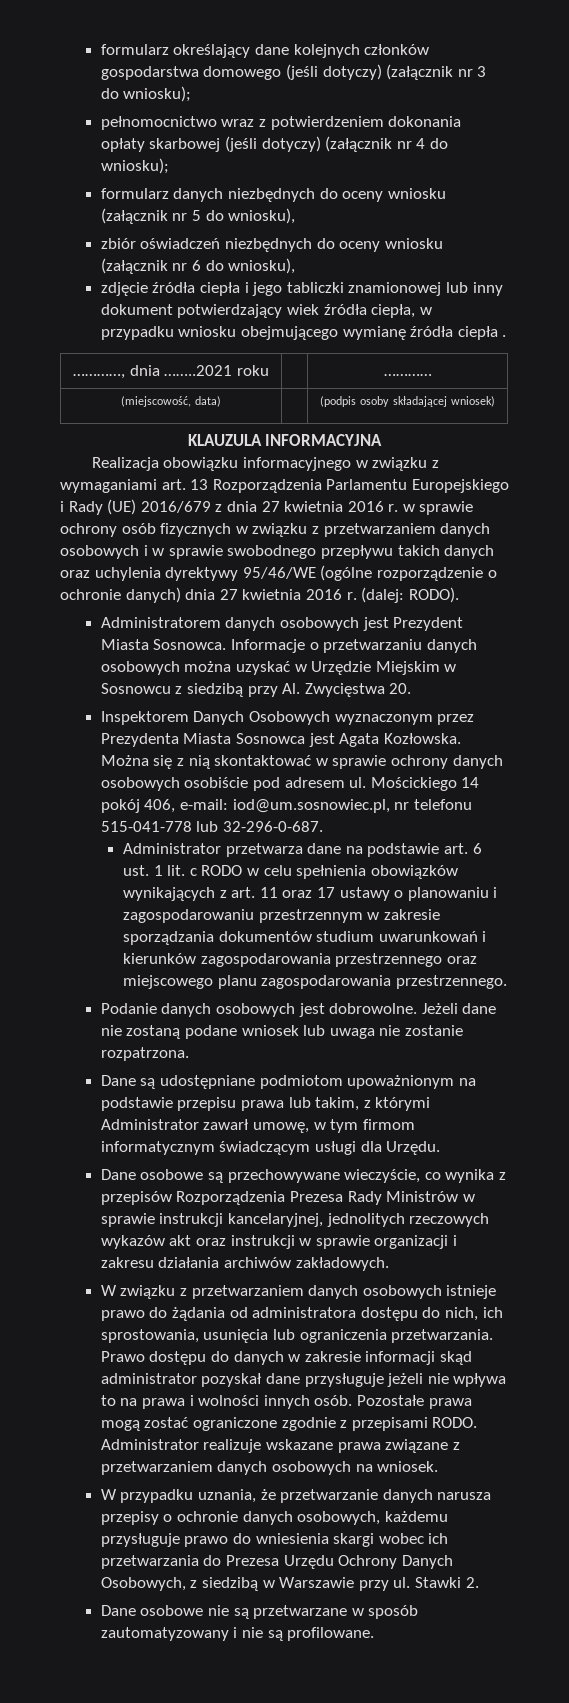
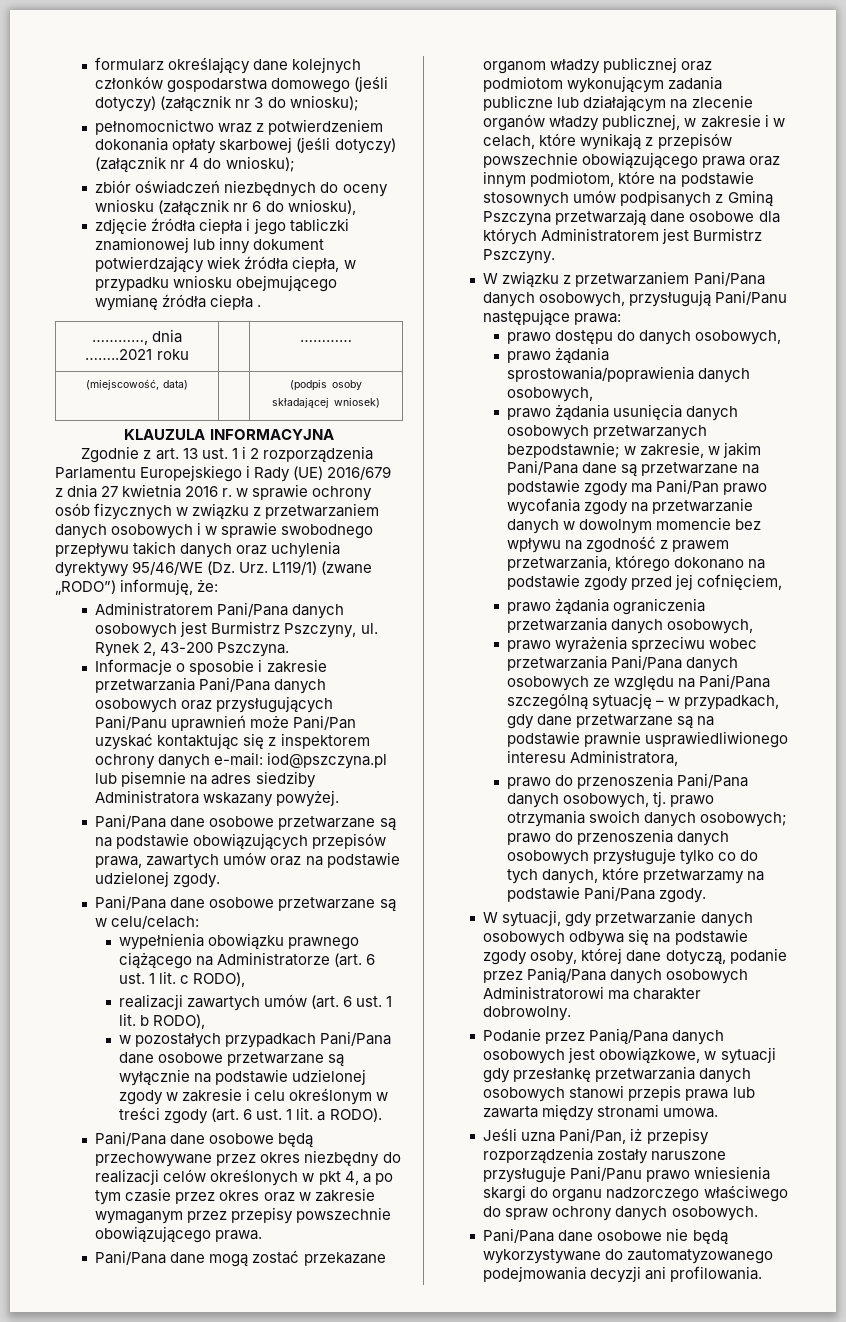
[100,188,446,202] [100,208,296,224] // formularz danych niezbędnych do oceny wniosku (załącznik nr 5 do wniosku), -> (295, 164) none
[91,457,439,471] [60,479,322,493] Realizacja obowiązku informacyjnego w związku z wymaganiami art. 13 Rozporządzenia -> [81,446,373,463] Zgodnie z art. 13 ust. 1 i 2 rozporządzenia
[320,565,497,581] [60,587,459,603] [100,617,464,631] [100,639,477,653] [100,661,457,675] [100,683,412,697] [100,711,475,725] [100,733,461,747] [100,755,503,769] [100,777,480,791] [100,799,472,813] [100,821,324,832] [123,843,469,857] (ogólne rozporządzenie o ochronie danych) dnia 27 kwietnia 2016 r. (dalej: RODO). // Administratorem danych osobowych jest Prezydent Miasta Sosnowca. Informacje o przetwarzaniu danych osobowych można uzyskać w Urzędzie Miejskim w Sosnowcu z siedzibą przy Al. Zwycięstwa 20. // Inspektorem Danych Osobowych wyznaczonym przez Prezydenta Miasta Sosnowca jest Agata Kozłowska. Można się z nią skontaktować w sprawie ochrony danych osobowych osobiście pod adresem ul. Mościckiego 14 pokój 406, e-mail: iod@um.sosnowiec.pl, nr telefonu 515-041-778 lub 32-296-0-687. // Administrator przetwarza dane na podstawie art. -> [207,561,373,575] [55,579,219,595] [95,602,345,619] [95,621,378,638] [95,642,290,657] [95,659,327,675] [95,677,327,694] [95,696,334,713] [95,715,357,731] [95,733,370,750] [95,752,388,769] [95,771,316,788] [95,790,340,807] [95,814,396,831] [95,833,387,850] [95,852,400,869] [95,871,221,888] [95,895,396,912] [95,915,200,929] [119,933,360,950] [119,952,363,969] (Dz. Urz. L119/1) (zwane „RODO”) informuję, że: // Administratorem Pani/Pana danych osobowych jest Burmistrz Pszczyny, ul. Rynek 2, 43-200 Pszczyna. // Informacje o sposobie i zakresie przetwarzania Pani/Pana danych osobowych oraz przysługujących Pani/Panu uprawnień może Pani/Pan uzyskać kontaktując się z inspektorem ochrony danych e-mail: iod@pszczyna.pl lub pisemnie na adres siedziby Administratora wskazany powyżej. // Pani/Pana dane osobowe przetwarzane są na podstawie obowiązujących przepisów prawa, zawartych umów oraz na podstawie udzielonej zgody. // Pani/Pana dane osobowe przetwarzane są w celu/celach: // wypełnienia obowiązku prawnego ciążącego na Administratorze (art.
[201,865,458,879] [123,887,498,901] [123,909,440,923] [123,931,487,945] [123,953,477,967] [123,975,507,989] [100,1003,497,1017] [100,1025,464,1039] [100,1047,189,1061] [100,1075,476,1089] [100,1097,431,1111] [100,1119,415,1133] [100,1141,441,1155] [100,1169,507,1183] [100,1191,475,1205] [100,1213,490,1227] [100,1235,458,1249] [100,1257,389,1271] [100,1285,497,1299] [100,1307,503,1321] [100,1329,494,1343] [100,1351,473,1365] [100,1373,507,1387] [100,1395,472,1409] [100,1417,478,1431] [100,1439,460,1453] [100,1461,439,1475] [100,1489,492,1503] [100,1511,448,1525] [100,1533,449,1547] [100,1555,453,1569] [100,1577,479,1591] [100,1605,419,1619] [100,1627,375,1641] RODO w celu spełnienia obowiązków wynikających z art. 11 oraz 17 ustawy o planowaniu i zagospodarowaniu przestrzennym w zakresie sporządzania dokumentów studium uwarunkowań i kierunków zagospodarowania przestrzennego oraz miejscowego planu zagospodarowania przestrzennego. // Podanie danych osobowych jest dobrowolne. Jeżeli dane nie zostaną podane wniosek lub uwaga nie zostanie rozpatrzona. // Dane są udostępniane podmiotom upoważnionym na podstawie przepisu prawa lub takim, z którymi Administrator zawarł umowę, w tym firmom informatycznym świadczącym usługi dla Urzędu. // Dane osobowe są przechowywane wieczyście, co wynika z przepisów Rozporządzenia Prezesa Rady Ministrów w sprawie instrukcji kancelaryjnej, jednolitych rzeczowych wykazów akt oraz instrukcji w sprawie organizacji i zakresu działania archiwów zakładowych. // W związku z przetwarzaniem danych osobowych istnieje prawo do żądania od administratora dostępu do nich, ich sprostowania, usunięcia lub ograniczenia przetwarzania. Prawo dostępu do danych w zakresie informacji skąd administrator pozyskał dane przysługuje jeżeli nie wpływa to na prawa i wolności innych osób. Pozostałe prawa mogą zostać ograniczone zgodnie z przepisami RODO. Administrator realizuje wskazane prawa związane z przetwarzaniem danych osobowych na wniosek. // W przypadku uznania, że przetwarzanie danych narusza przepisy o ochronie danych osobowych, każdemu przysługuje prawo do wniesienia skargi wobec ich przetwarzania do Prezesa Urzędu Ochrony Danych Osobowych, z siedzibą w Warszawie przy ul. Stawki 2. // Dane osobowe nie są przetwarzane w sposób zautomatyzowany i nie są profilowane. -> [193,972,246,987] [119,994,393,1011] [119,1013,206,1029] [119,1031,392,1048] [119,1052,345,1067] [119,1069,367,1086] [119,1088,389,1105] [119,1107,382,1124] [95,1131,314,1148] [95,1150,401,1167] [95,1169,393,1186] [95,1188,375,1205] [95,1207,392,1224] [95,1226,263,1243] [95,1250,386,1267] [483,57,713,74] [483,76,723,93] [483,95,753,112] [483,114,785,131] [483,133,732,150] [483,152,781,169] [483,171,754,188] [483,190,773,207] [483,209,780,226] [483,228,763,245] [483,249,556,264] [483,271,765,288] [483,290,788,307] [483,309,622,326] [507,330,782,345] [507,347,610,364] [507,366,751,383] [507,387,594,402] [507,404,739,421] [507,425,708,440] [507,442,762,458] [507,460,760,477] [507,479,768,496] [507,498,754,515] [507,517,762,534] [507,536,730,553] [507,555,766,572] [507,574,783,591] [507,598,706,615] [507,617,754,634] [507,636,758,653] [507,655,739,672] [507,674,771,691] [507,693,780,710] [507,714,715,729] [507,731,789,748] [507,750,679,766] [507,773,749,789] [507,791,715,808] [507,810,788,827] [507,829,730,846] [507,848,759,865] [507,867,765,884] [507,886,707,903] [483,910,753,927] [483,929,748,946] [483,948,787,965] [483,967,749,984] [483,986,702,1000] [483,1006,572,1021] [483,1028,725,1045] [483,1047,776,1064] [483,1066,752,1083] [483,1085,755,1102] [483,1104,719,1121] [483,1128,709,1145] [483,1147,727,1164] [483,1166,771,1183] [483,1185,788,1202] [483,1206,758,1221] [483,1228,728,1245] [483,1249,774,1264] [483,1266,763,1283] RODO), // realizacji zawartych umów (art. 6 ust. 1 lit. b RODO), // w pozostałych przypadkach Pani/Pana dane osobowe przetwarzane są wyłącznie na podstawie udzielonej zgody w zakresie i celu określonym w treści zgody (art. 6 ust. 1 lit. a RODO). // Pani/Pana dane osobowe będą przechowywane przez okres niezbędny do realizacji celów określonych w pkt 4, a po tym czasie przez okres oraz w zakresie wymaganym przez przepisy powszechnie obowiązującego prawa. // Pani/Pana dane mogą zostać przekazane organom władzy publicznej oraz podmiotom wykonującym zadania publiczne lub działającym na zlecenie organów władzy publicznej, w zakresie i w celach, które wynikają z przepisów powszechnie obowiązującego prawa oraz innym podmiotom, które na podstawie stosownych umów podpisanych z Gminą Pszczyna przetwarzają dane osobowe dla których Administratorem jest Burmistrz Pszczyny. // W związku z przetwarzaniem Pani/Pana danych osobowych, przysługują Pani/Panu następujące prawa: // prawo dostępu do danych osobowych, // prawo żądania sprostowania/poprawienia danych osobowych, // prawo żądania usunięcia danych osobowych przetwarzanych bezpodstawnie; w zakresie, w jakim Pani/Pana dane są przetwarzane na podstawie zgody ma Pani/Pan prawo wycofania zgody na przetwarzanie danych w dowolnym momencie bez wpływu na zgodność z prawem przetwarzania, którego dokonano na podstawie zgody przed jej cofnięciem, // prawo żądania ograniczenia przetwarzania danych osobowych, // prawo wyrażenia sprzeciwu wobec przetwarzania Pani/Pana danych osobowych ze względu na Pani/Pana szczególną sytuację – w przypadkach, gdy dane przetwarzane są na podstawie prawnie usprawiedliwionego interesu Administratora, // prawo do przenoszenia Pani/Pana danych osobowych, tj. prawo otrzymania swoich danych osobowych; prawo do przenoszenia danych osobowych przysługuje tylko co do tych danych, które przetwarzamy na podstawie Pani/Pana zgody. // W sytuacji, gdy przetwarzanie danych osobowych odbywa się na podstawie zgody osoby, której dane dotyczą, podanie przez Panią/Pana danych osobowych Administratorowi ma charakter dobrowolny. // Podanie przez Panią/Pana danych osobowych jest obowiązkowe, w sytuacji gdy przesłankę przetwarzania danych osobowych stanowi przepis prawa lub zawarta między stronami umowa. // Jeśli uzna Pani/Pan, iż przepisy rozporządzenia zostały naruszone przysługuje Pani/Panu prawo wniesienia skargi do organu nadzorczego właściwego do spraw ochrony danych osobowych. // Pani/Pana dane osobowe nie będą wykorzystywane do zautomatyzowanego podejmowania decyzji ani profilowania.

